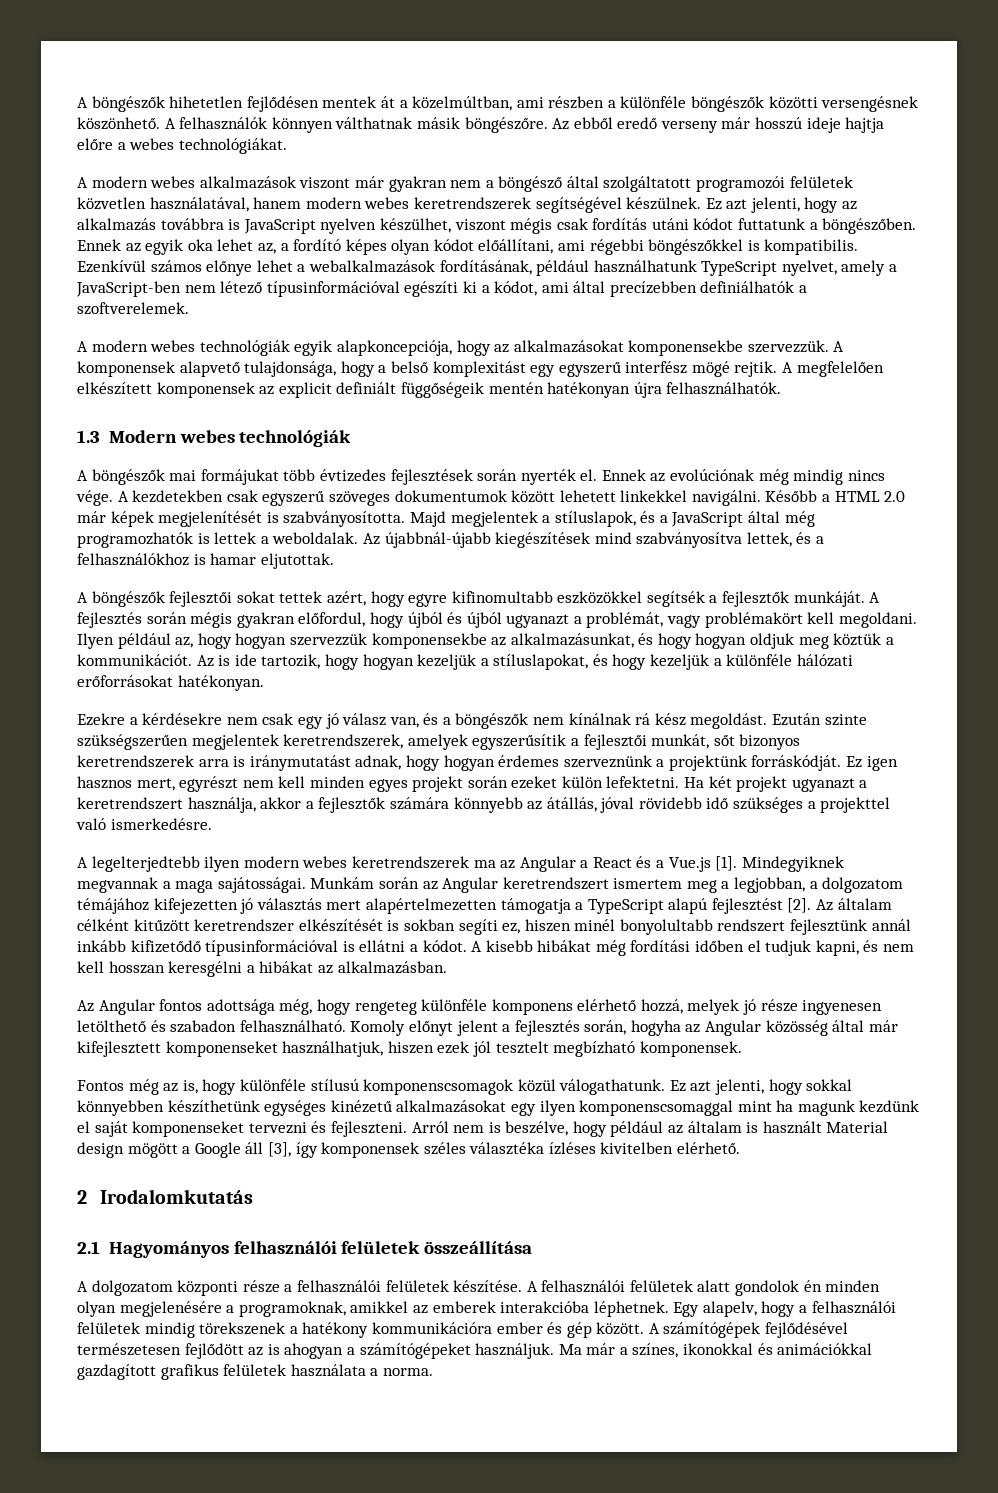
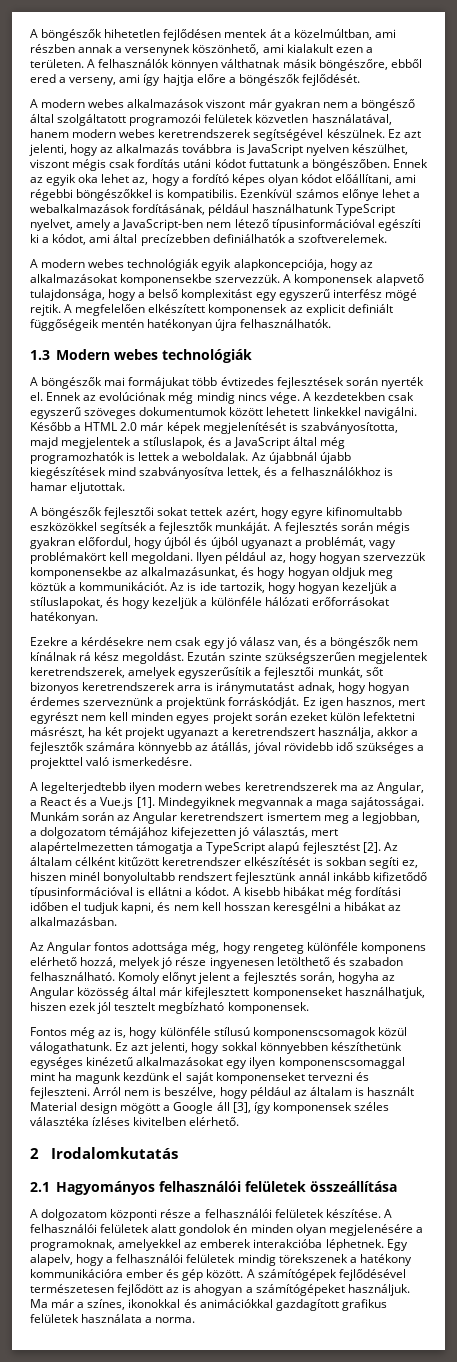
[607,96,919,112] [77,117,160,130] a különféle böngészők közötti versengésnek köszönhető. -> [78,44,373,56] [30,59,84,68] annak a versenynek köszönhető, ami kialakult ezen a területen.
[464,117,841,133] böngészőre. Az ebből eredő verseny már hosszú ideje -> [318,59,422,71] [30,74,161,86] böngészőre, ebből ered a verseny, ami így
[129,138,287,154] webes technológiákat. -> [238,74,360,86] böngészők fejlődését.
(276, 248) none -> [151,174,180,186] hogy
[283,511,446,527] szabványosította. Majd -> [300,422,398,434] [30,437,58,449] szabványosította, majd
[384,532,491,548] újabbnál-újabb -> [268,452,351,464] újabbnál újabb
[77,776,175,791] hasznos mert, -> [345,697,425,708] hasznos, mert
[606,776,705,788] lefektetni. Ha -> [362,712,415,721] [30,727,103,738] lefektetni másrészt, ha
[519,856,576,872] Angular -> [376,782,424,794] Angular,
[256,898,322,911] választás -> [252,827,308,838] választás,
[350,1301,409,1313] amikkel -> [118,1239,182,1251] amelyekkel

